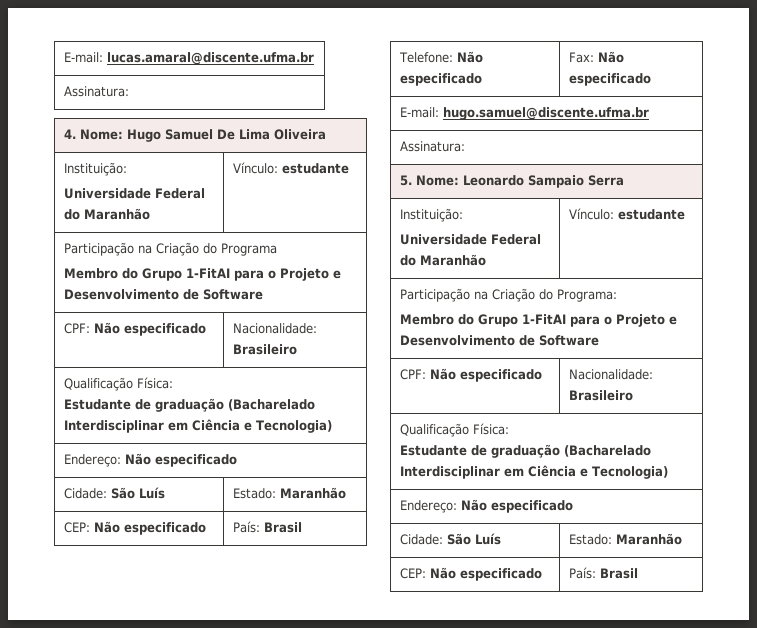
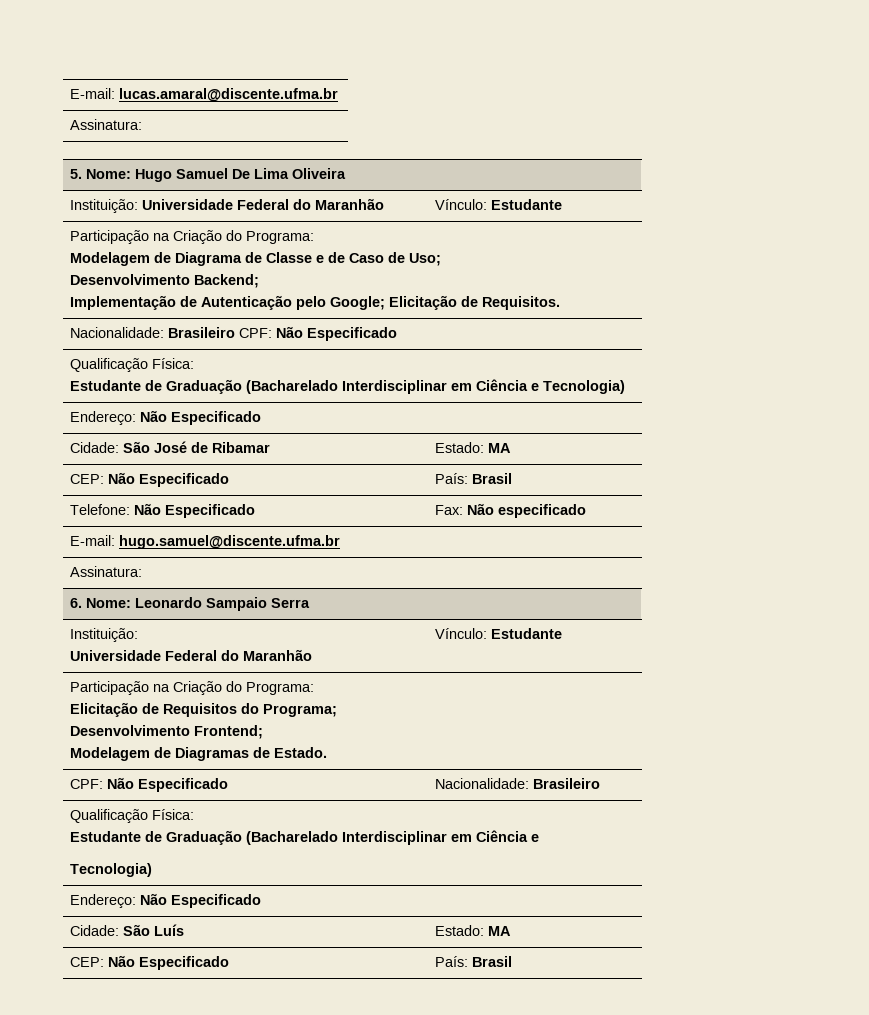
[63,129,76,139] 4. -> [70,169,83,179] 5.
[63,188,205,199] [63,208,150,220] [232,162,349,174] [63,242,277,256] [63,268,341,281] [63,289,263,300] [63,322,206,336] [232,323,317,334] [232,344,297,355] [63,377,173,391] [63,398,315,412] [63,419,332,433] [63,453,237,467] [63,487,165,499] [232,487,346,499] [63,521,206,535] // Universidade Federal do Maranhão | Vínculo: estudante // Participação na Criação do Programa // Membro do Grupo 1-FitAI para o Projeto e Desenvolvimento de Software // CPF: Não especificado | Nacionalidade: Brasileiro // Qualificação Física: // Estudante de graduação (Bacharelado Interdisciplinar em Ciência e Tecnologia) // Endereço: Não especificado // Cidade: São Luís | Estado: Maranhão // CEP: Não especificado -> [142,198,385,210] [435,199,563,210] [70,230,315,244] [70,252,442,266] [70,274,260,288] [70,295,561,310] [70,326,398,341] [70,358,195,372] [70,379,626,394] [70,410,262,425] [70,441,271,453] [435,442,512,453] [70,472,230,487] Universidade Federal do Maranhão | Vínculo: Estudante // Participação na Criação do Programa: // Modelagem de Diagrama de Classe e de Caso de Uso; // Desenvolvimento Backend; // Implementação de Autenticação pelo Google; Elicitação de Requisitos. // Nacionalidade: Brasileiro CPF: Não Especificado // Qualificação Física: // Estudante de Graduação (Bacharelado Interdisciplinar em Ciência e Tecnologia) // Endereço: Não Especificado // Cidade: São José de Ribamar | Estado: MA // CEP: Não Especificado
[399,73,482,86] especificado -> [165,504,256,518] Especificado
[399,175,412,186] 5. -> [70,598,83,608] 6.
[617,209,685,220] [399,288,617,302] [399,314,677,327] [399,335,599,346] [399,368,542,382] [568,369,653,380] [568,390,633,401] [399,423,509,437] [399,444,651,458] [399,465,668,479] [399,499,573,513] [399,533,501,545] [568,533,682,545] [399,567,542,581] estudante // Participação na Criação do Programa: // Membro do Grupo 1-FitAI para o Projeto e Desenvolvimento de Software // CPF: Não especificado | Nacionalidade: Brasileiro // Qualificação Física: // Estudante de graduação (Bacharelado Interdisciplinar em Ciência e Tecnologia) // Endereço: Não especificado // Cidade: São Luís | Estado: Maranhão // CEP: Não especificado -> [491,628,563,639] [70,681,315,695] [70,702,338,717] [70,725,264,739] [70,747,328,761] [70,777,229,792] [435,778,601,789] [70,809,195,823] [70,830,540,845] [70,863,153,877] [70,893,262,908] [70,924,185,936] [435,925,512,936] [70,955,230,970] Estudante // Participação na Criação do Programa: // Elicitação de Requisitos do Programa; // Desenvolvimento Frontend; // Modelagem de Diagramas de Estado. // CPF: Não Especificado | Nacionalidade: Brasileiro // Qualificação Física: // Estudante de Graduação (Bacharelado Interdisciplinar em Ciência e // Tecnologia) // Endereço: Não Especificado // Cidade: São Luís | Estado: MA // CEP: Não Especificado

